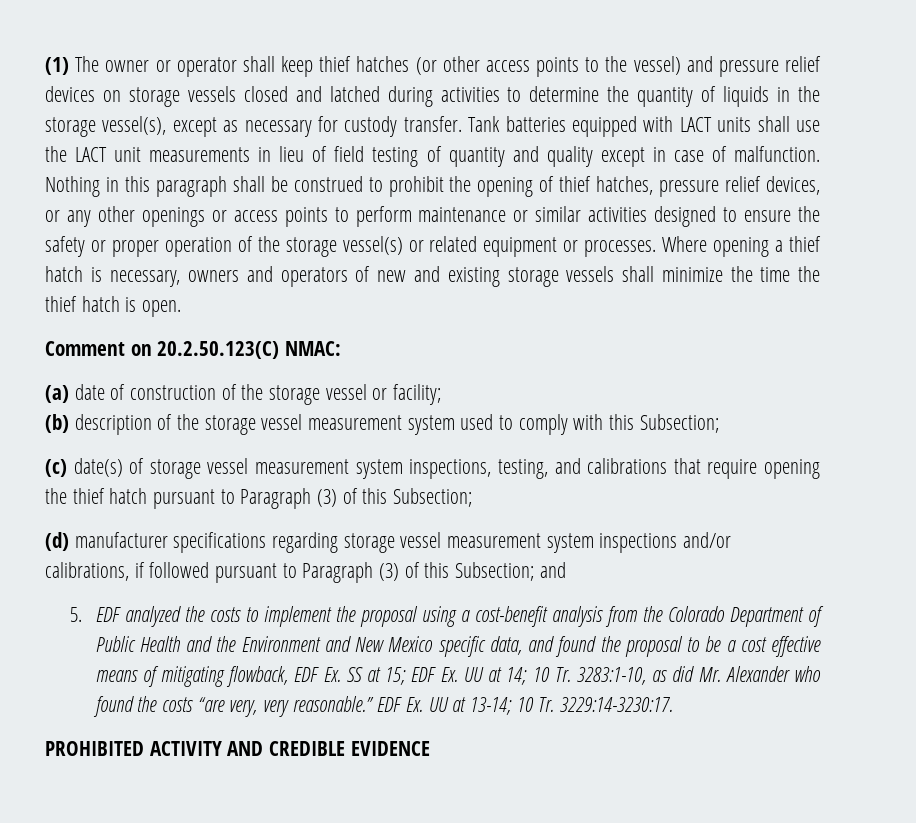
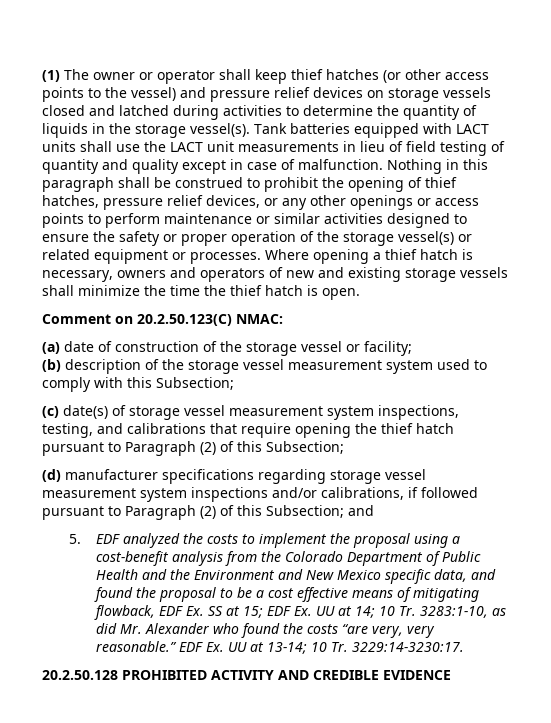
[102,116,462,137] vessel(s), except as necessary for custody transfer. -> [190,123,250,137] vessel(s).
[317,489,338,507] (3) -> [200,442,216,455] (2)
[379,563,400,581] (3) -> [200,506,216,519] (2)
(673, 704) none -> [42,670,118,680] 20.2.50.128

